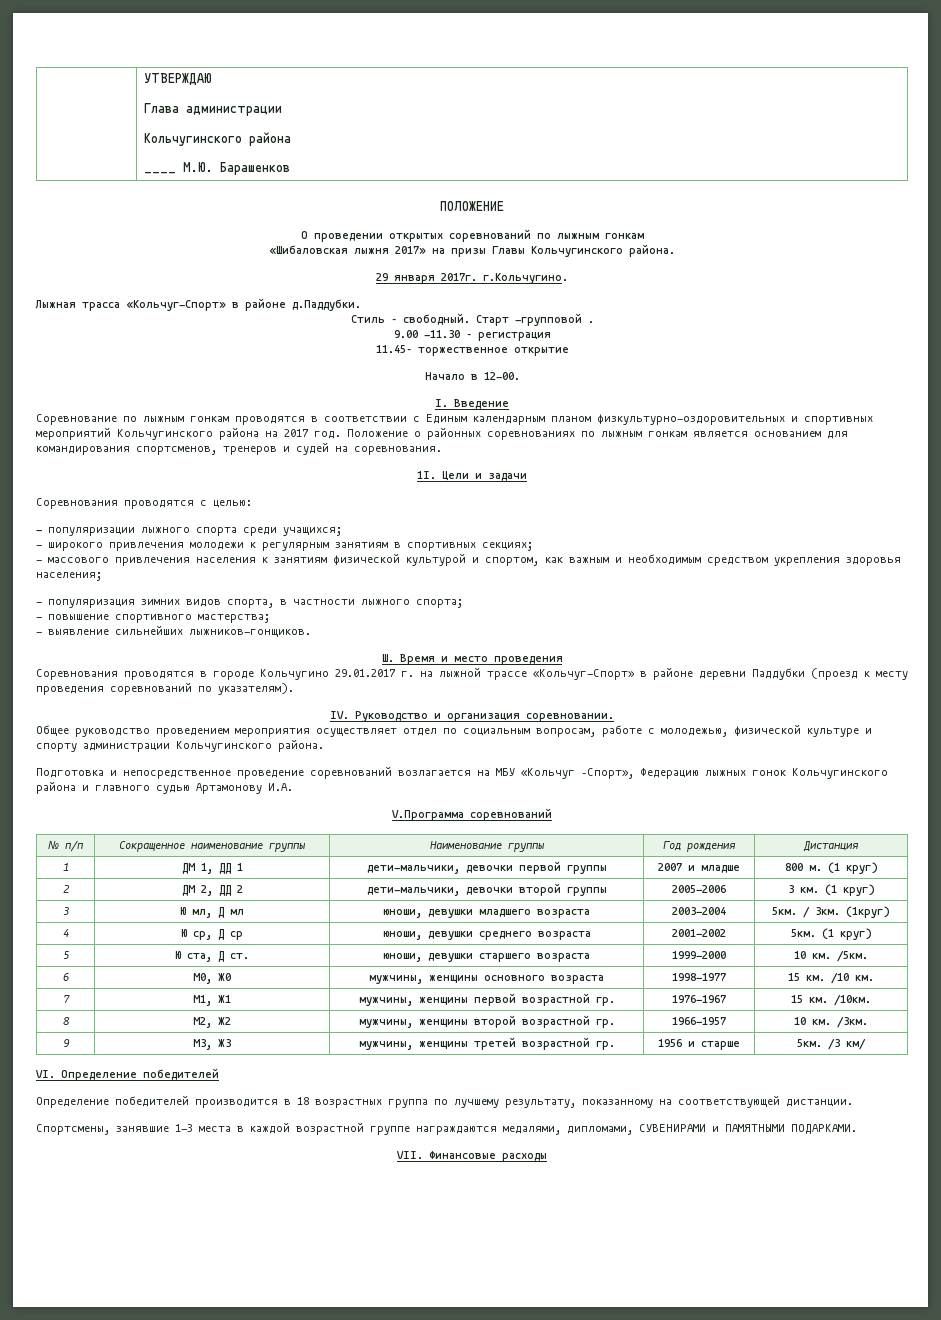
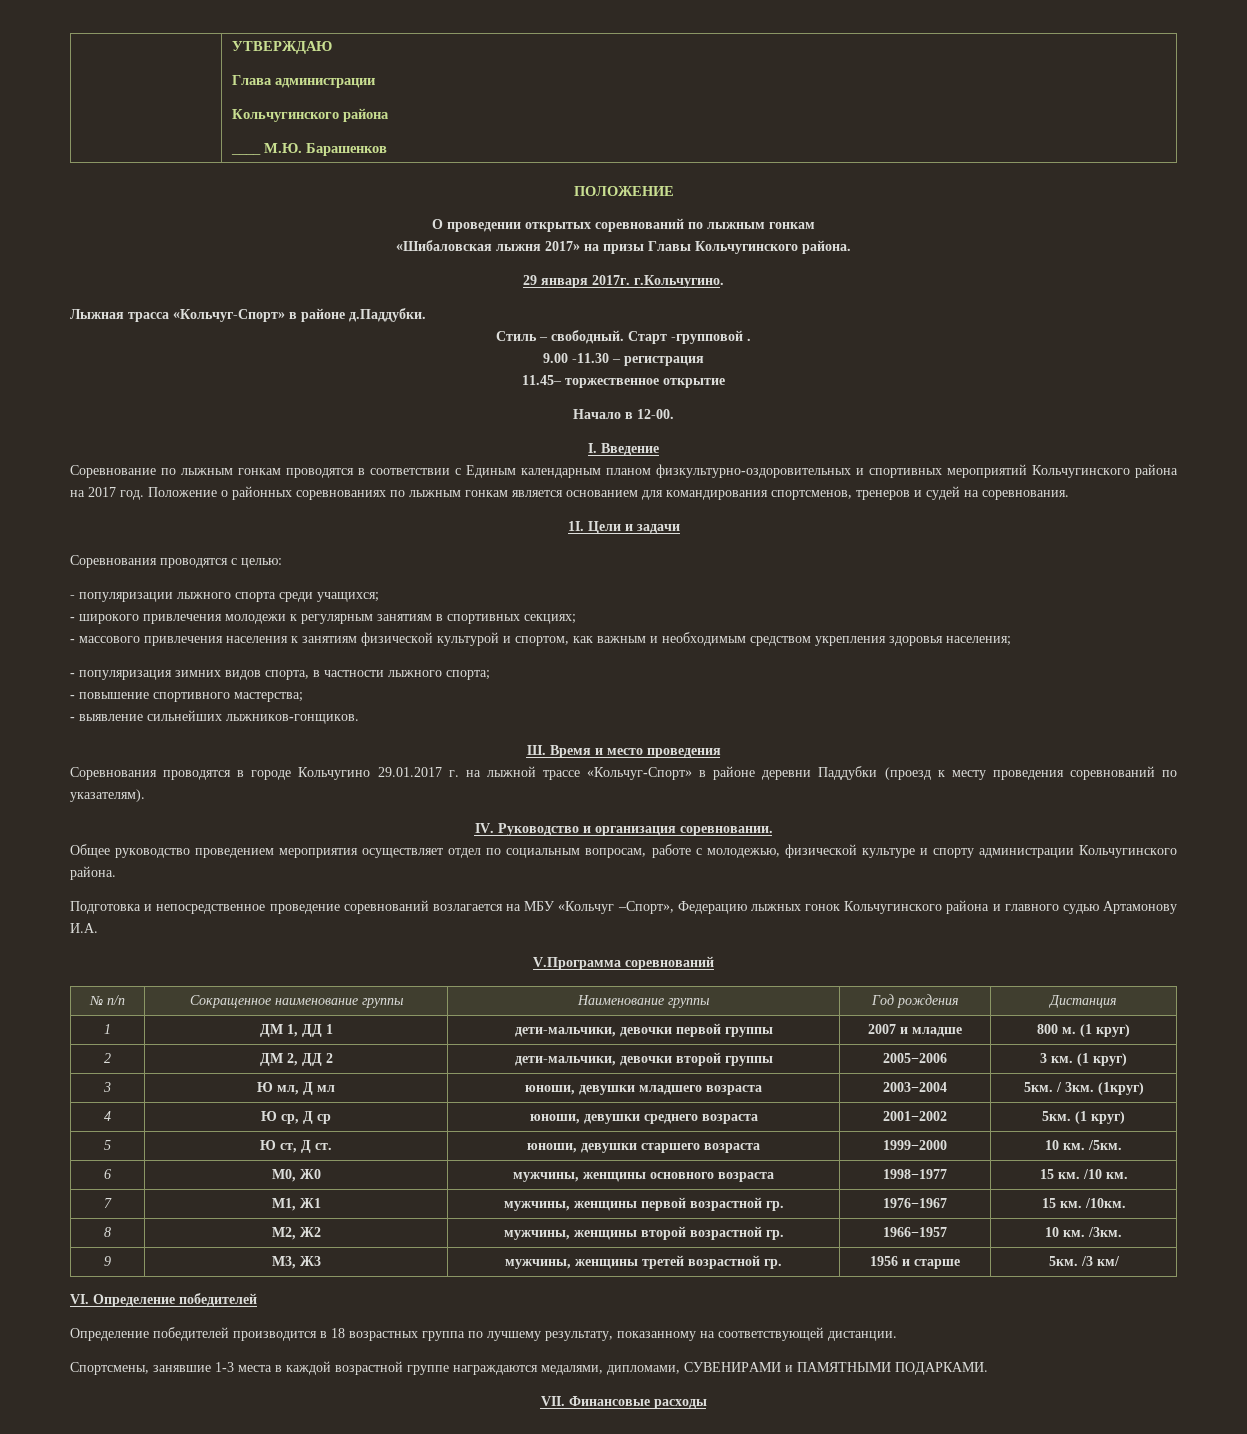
[187,953,213,962] ста, -> [280,1143,297,1153] ст,

